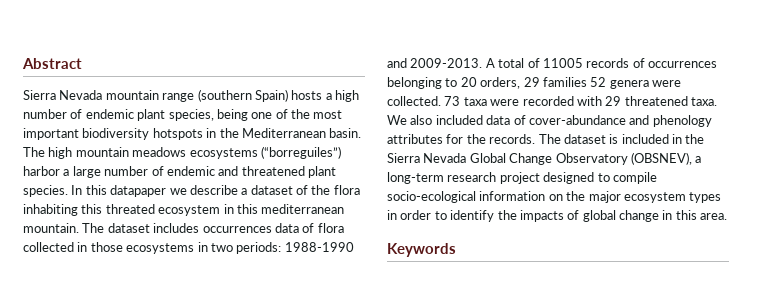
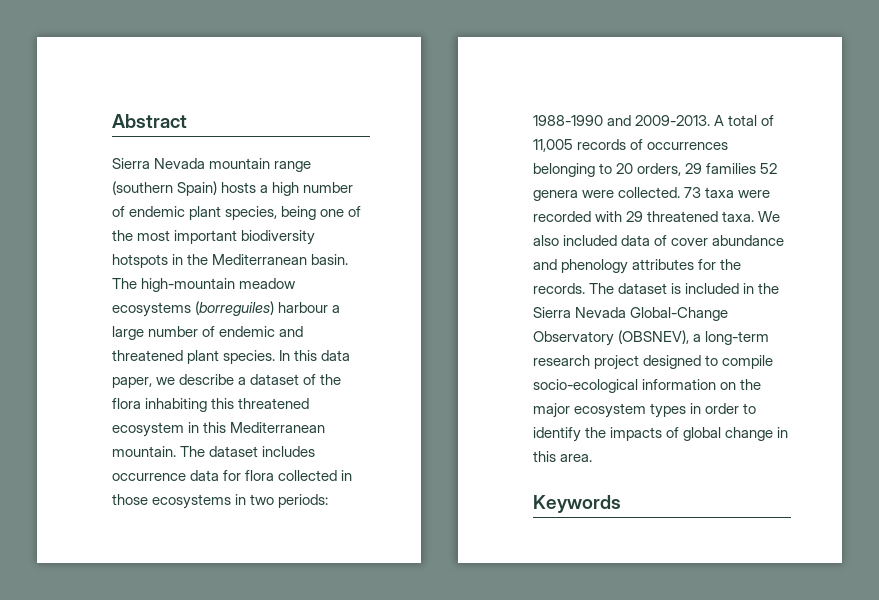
[48,146,341,159] [23,166,60,176] high mountain meadows ecosystems (“borreguiles”) harbor -> [141,278,297,292] [112,301,329,317] high-mountain meadow ecosystems (borreguiles) harbour
[110,185,167,197] datapaper -> [321,350,351,361] [112,377,152,388] data paper,
[105,204,155,214] threated -> [238,398,310,409] threatened
[261,204,345,214] mediterranean -> [230,422,326,433] Mediterranean
[202,223,315,233] occurrences data of -> [112,470,242,481] occurrence data for
[542,58,583,68] 11005 -> [533,139,573,152] 11,005
[528,115,626,125] cover-abundance -> [671,235,785,246] cover abundance
[469,153,553,165] Global Change -> [630,307,729,321] Global-Change

